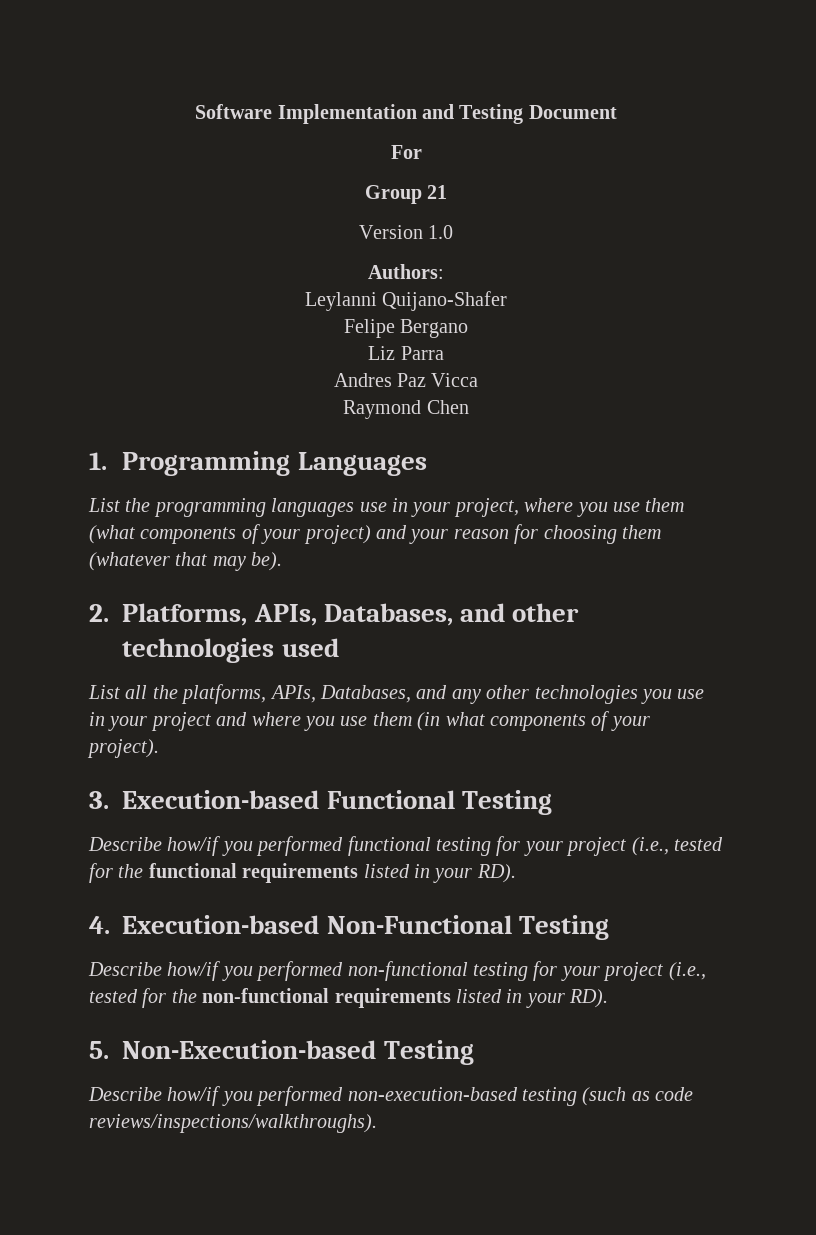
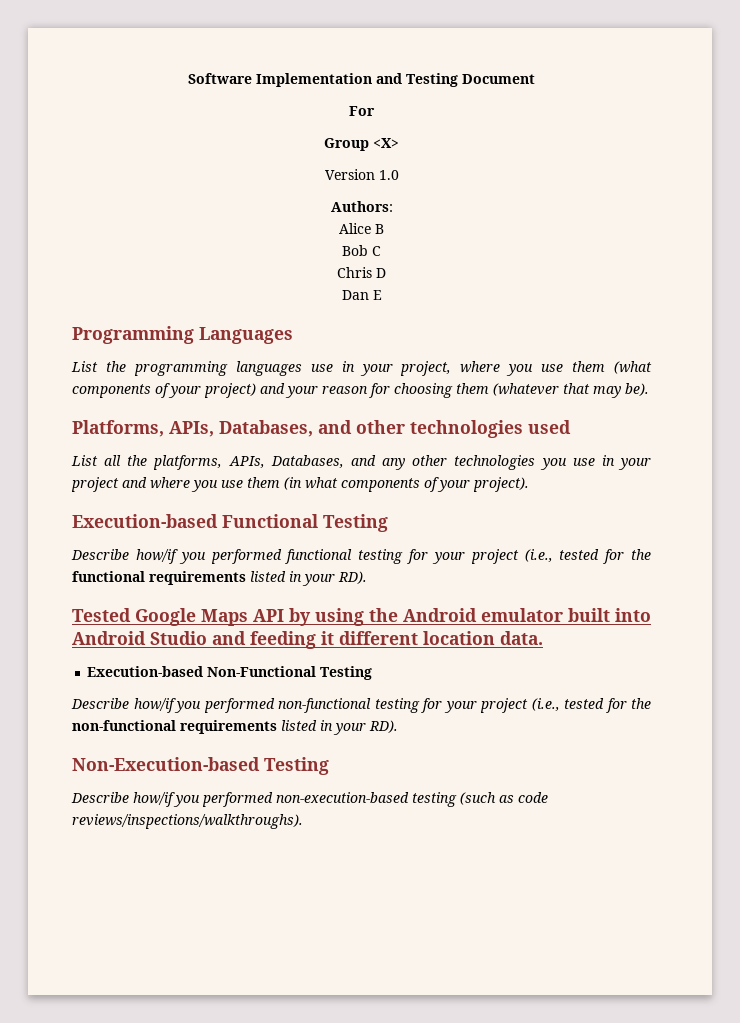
[427,185,448,199] 21 -> [373,138,399,148] <X>
[304,291,508,311] [343,319,469,338] [368,346,444,360] [333,373,479,387] [343,400,469,419] [89,452,107,470] Leylanni Quijano-Shafer // Felipe Bergano // Liz Parra // Andres Paz Vicca // Raymond Chen // 1. -> [339,223,384,234] [342,245,381,256] [337,267,386,278] [341,290,382,300] Alice B // Bob C // Chris D // Dan E //
[89,604,109,622] 2. -> (649, 389) none
[89,791,109,809] 3. -> (529, 484) none
[89,916,110,934] 4. -> [72,608,651,626] [72,631,543,649] Tested Google Maps API by using the Android emulator built into Android Studio and feeding it different location data. //
[89,1041,109,1059] 5. -> (398, 726) none

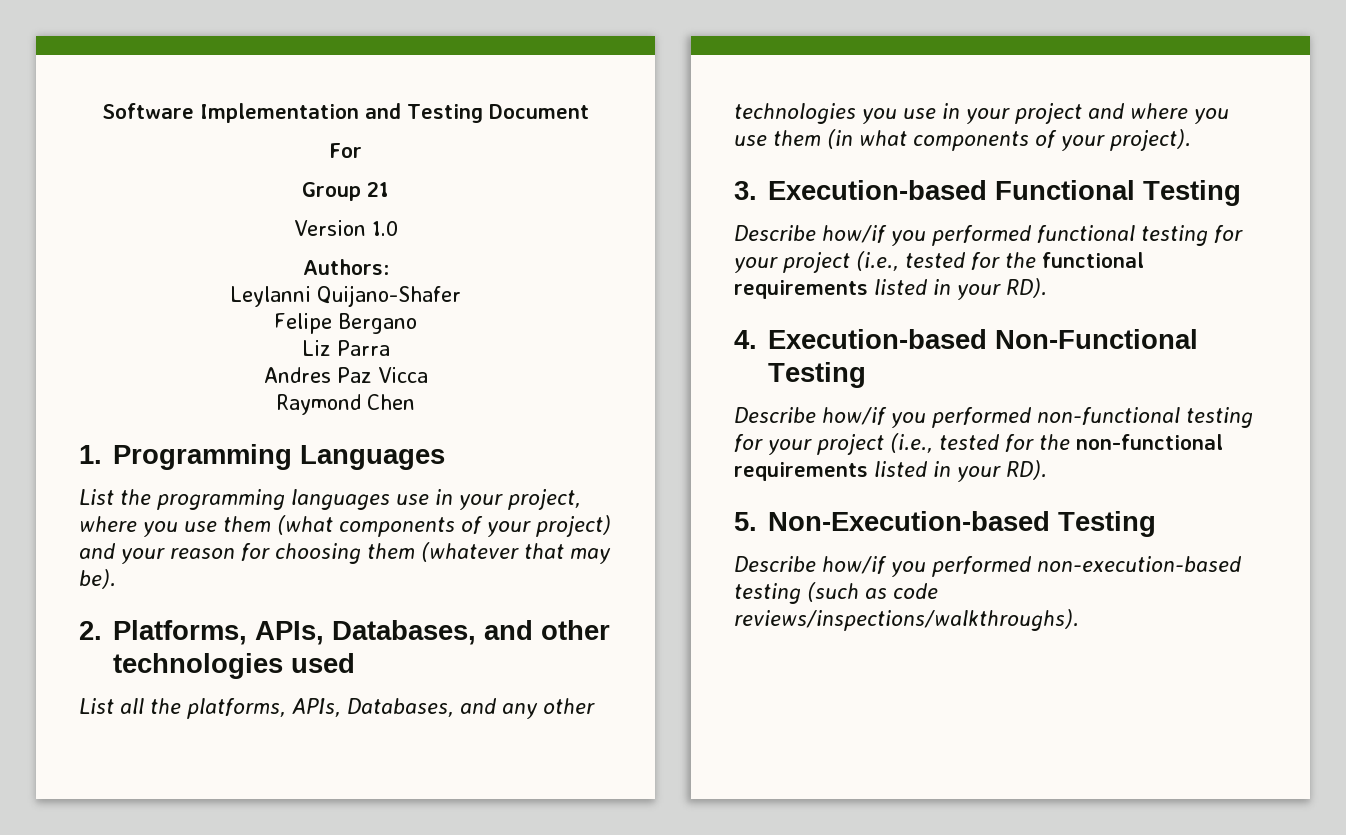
[373,138,399,148] <X> -> [367,182,389,197] 21
[339,223,384,234] [342,245,381,256] [337,267,386,278] [341,290,382,300] Alice B // Bob C // Chris D // Dan E // -> [230,285,461,307] [274,313,417,334] [301,340,390,356] [263,367,428,383] [276,394,415,415] [79,445,102,464] Leylanni Quijano-Shafer // Felipe Bergano // Liz Parra // Andres Paz Vicca // Raymond Chen // 1.
(649, 389) none -> [79,621,102,640] 2.
(529, 484) none -> [734,181,757,200] 3.
[72,608,651,626] [72,631,543,649] Tested Google Maps API by using the Android emulator built into Android Studio and feeding it different location data. // -> [734,330,757,349] 4.
(398, 726) none -> [734,512,757,531] 5.

